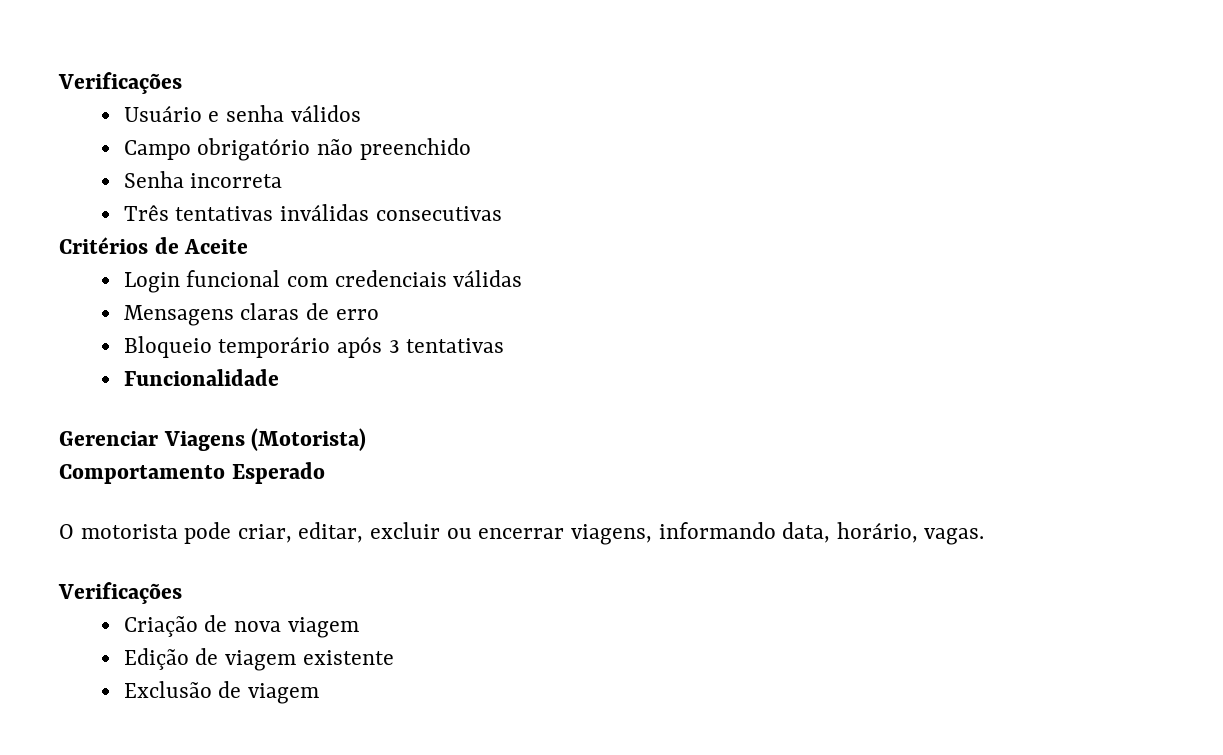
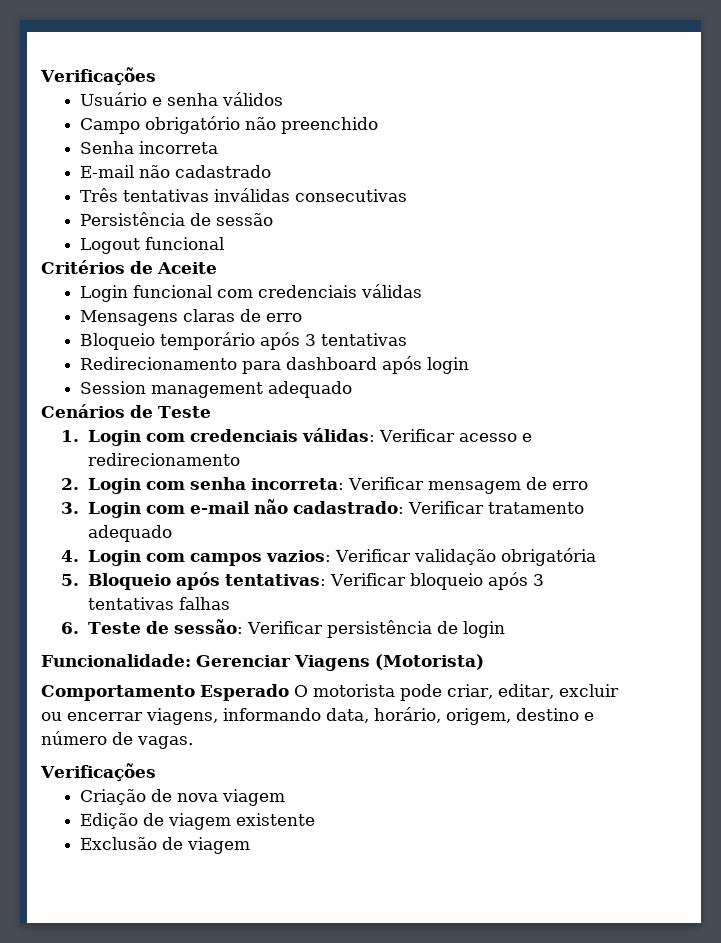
(283, 180) none -> [79,165,271,178] // E-mail não cadastrado
(502, 213) none -> [79,212,273,226] [79,237,224,254] // Persistência de sessão // Logout funcional
[123,369,279,386] Funcionalidade // -> [79,356,469,374] [79,381,352,398] [41,404,211,418] [61,428,532,446] [87,453,240,466] [61,477,588,494] [61,499,584,518] [87,525,172,542] [61,548,596,566] [61,572,544,590] [87,597,230,610] [61,619,505,638] [41,654,191,667] Redirecionamento para dashboard após login // Session management adequado // Cenários de Teste // 1. Login com credenciais válidas: Verificar acesso e redirecionamento // 2. Login com senha incorreta: Verificar mensagem de erro // 3. Login com e-mail não cadastrado: Verificar tratamento adequado // 4. Login com campos vazios: Verificar validação obrigatória // 5. Bloqueio após tentativas: Verificar bloqueio após 3 tentativas falhas // 6. Teste de sessão: Verificar persistência de login // Funcionalidade:
(325, 473) // -> (289, 692) none
(918, 532) none -> [446,708,594,725] [41,731,133,745] origem, destino e número de

